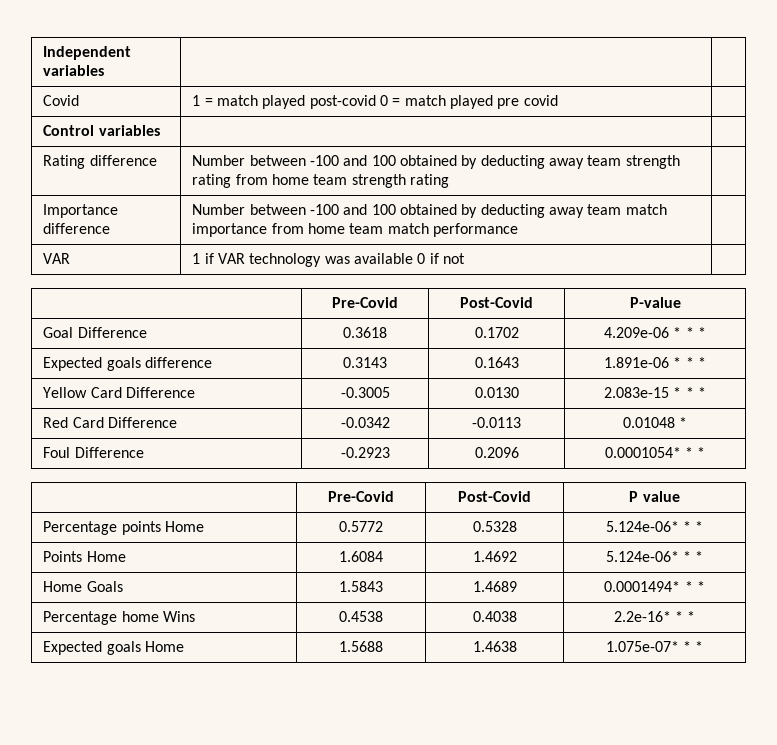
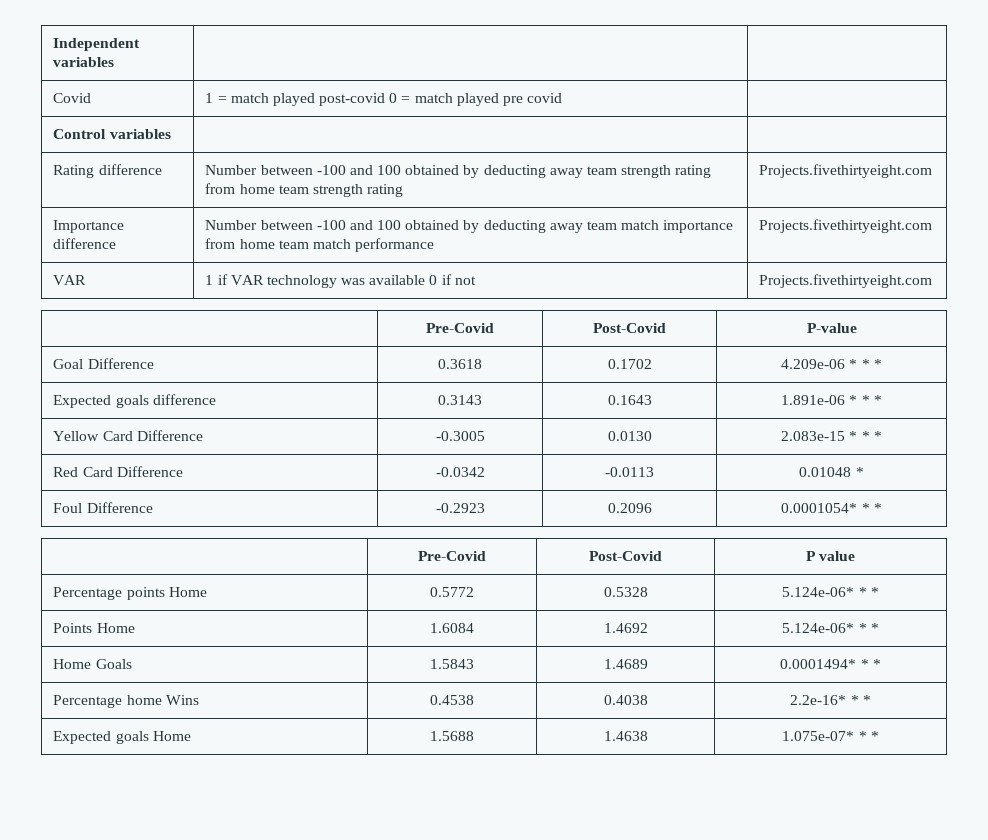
(450, 181) none -> [759,164,933,178] Projects.fivethirtyeight.com
(519, 230) none -> [759,219,933,233] Projects.fivethirtyeight.com
(466, 258) none -> [759,274,933,288] Projects.fivethirtyeight.com

